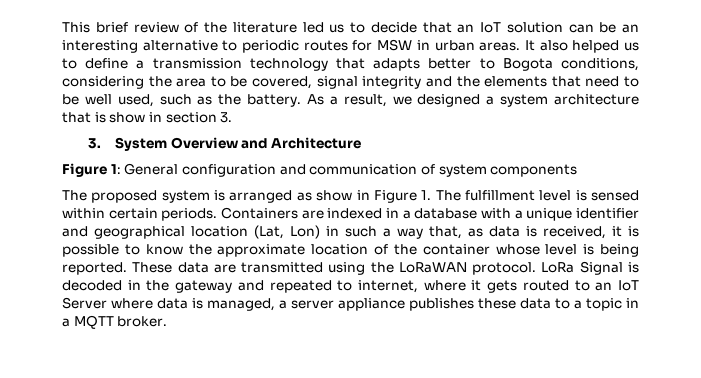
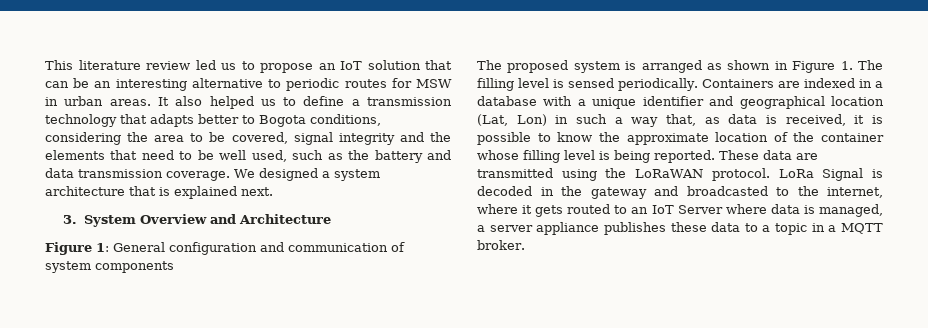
[95,22,297,33] brief review of the literature -> [78,60,190,70] literature review
[370,22,452,33] decide that -> [260,63,313,73] propose
(563, 27) none -> [425,60,452,70] that
[247,94,412,107] battery. As a result, we -> [374,150,451,163] [45,168,255,181] battery and data transmission coverage. We
[109,112,233,123] show in section 3. -> [174,186,273,199] explained next.
[316,190,353,201] show -> [727,60,771,70] shown
[464,190,535,201] fulfillment -> [477,78,514,91] filling
[62,208,218,221] within certain periods. -> [618,78,699,91] periodically.
(540, 249) none -> [523,150,560,163] filling
[269,280,353,293] repeated to -> [686,186,819,196] broadcasted to the

